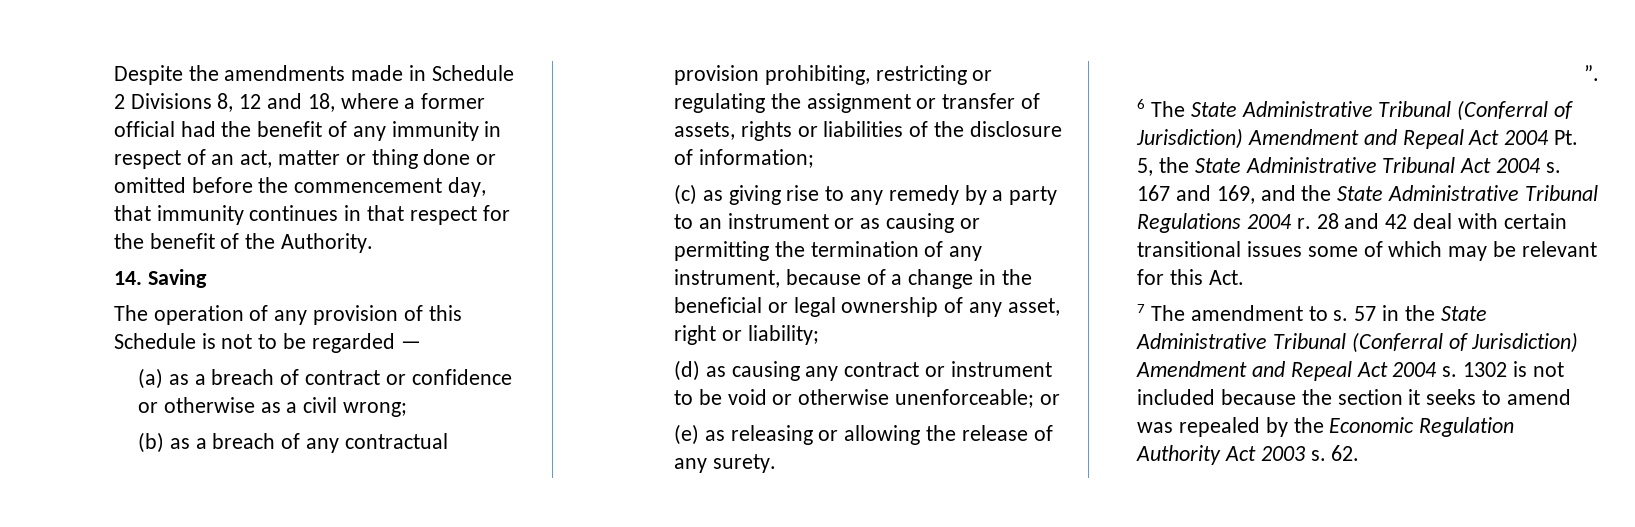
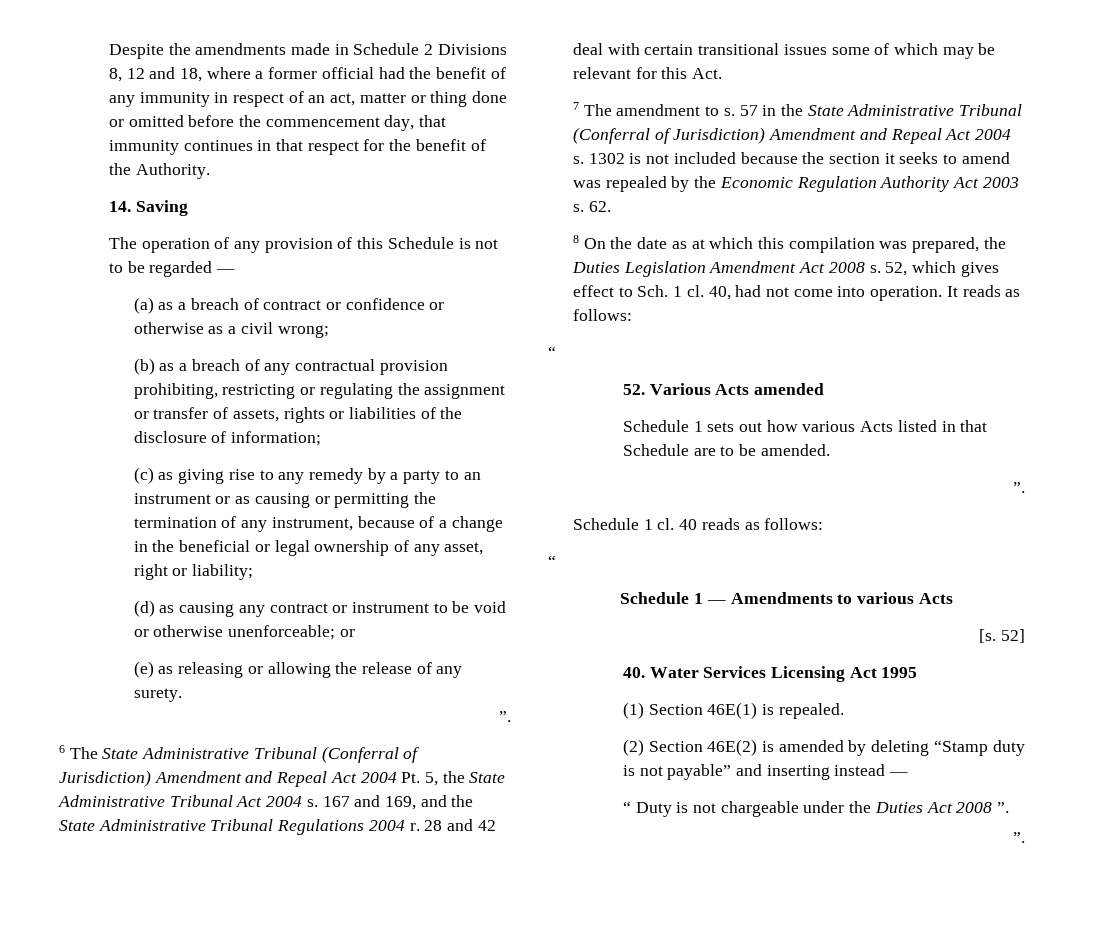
(1360, 453) none -> [572,235,1006,253] [571,261,999,277] [572,285,1021,301] [572,309,632,321] [548,346,556,358] [622,383,824,395] [622,420,988,432] [622,444,830,456] [1013,482,1025,493] [572,518,824,530] [548,555,556,567] [620,592,953,604] [979,629,1025,643] [622,666,918,682] [622,702,844,719] [622,739,1025,756] [622,764,909,780] [622,801,1010,817] [1013,832,1025,843] // 8 On the date as at which this compilation was prepared, the Duties Legislation Amendment Act 2008 s. 52, which gives effect to Sch. 1 cl. 40, had not come into operation. It reads as follows: // “ // 52. Various Acts amended // Schedule 1 sets out how various Acts listed in that Schedule are to be amended. // ”. // Schedule 1 cl. 40 reads as follows: // “ // Schedule 1 — Amendments to various Acts // [s. 52] // 40. Water Services Licensing Act 1995 // (1) Section 46E(1) is repealed. // (2) Section 46E(2) is amended by deleting “Stamp duty is not payable” and inserting instead — // “ Duty is not chargeable under the Duties Act 2008 ”. // ”.

